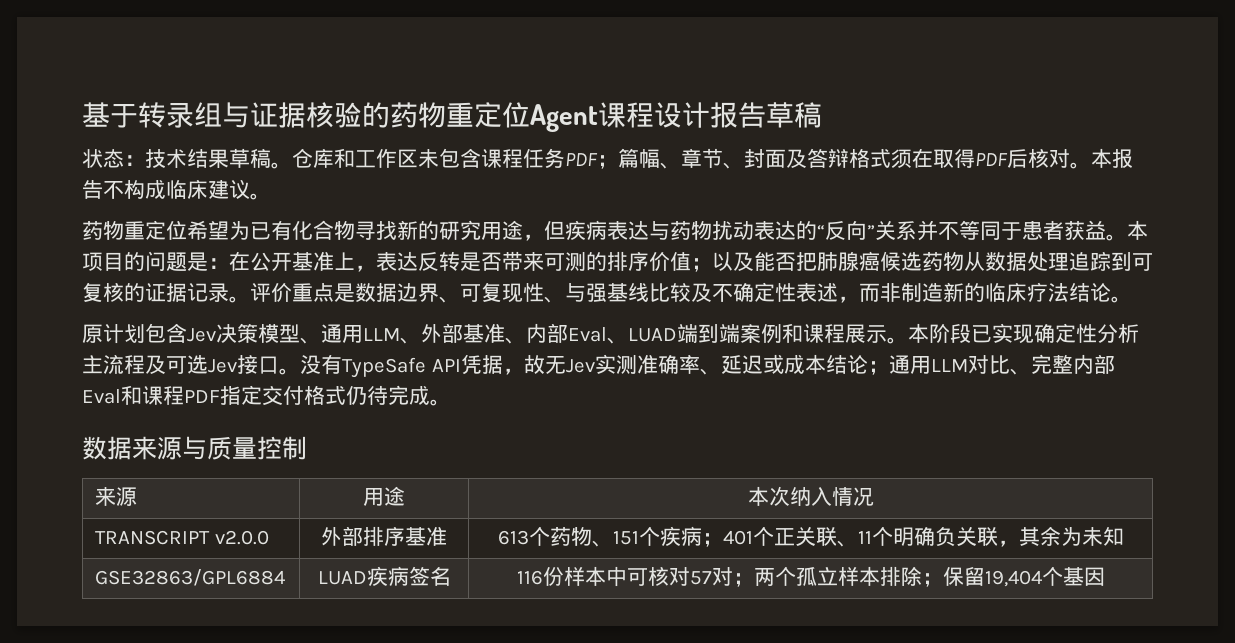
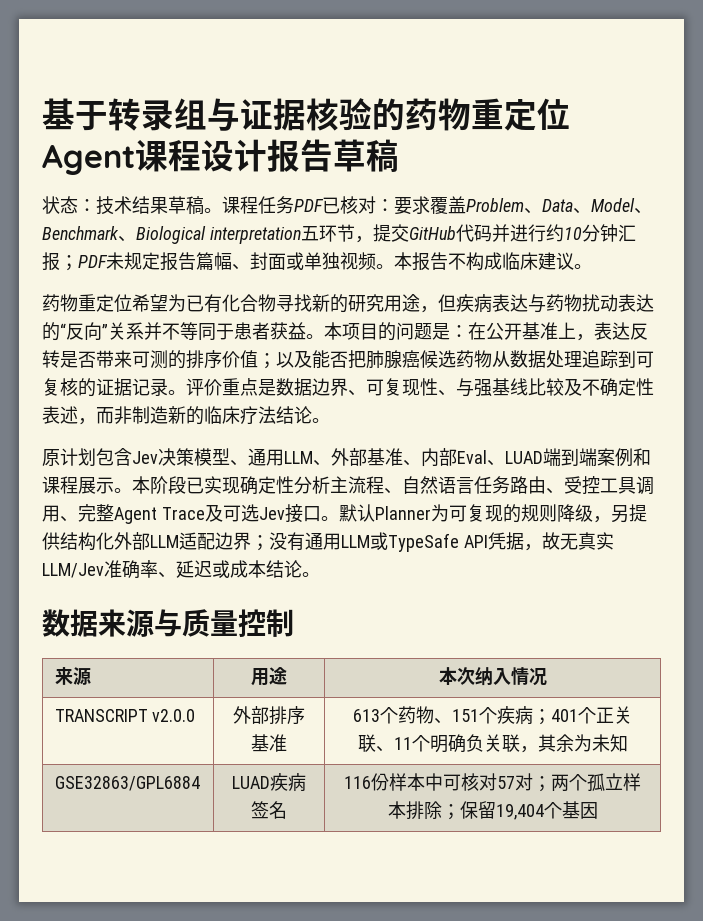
[292,148,1070,169] 仓库和工作区未包含课程任务PDF；篇幅、章节、封面及答辩格式须在取得PDF后核对 -> [222,196,652,215] [42,224,636,244] [42,252,376,271] 课程任务PDF已核对：要求覆盖Problem、Data、Model、Benchmark、Biological interpretation五环节，提交GitHub代码并进行约10分钟汇报；PDF未规定报告篇幅、封面或单独视频
[145,354,342,375] 及可选Jev接口。没有 -> [384,476,654,495] [42,504,647,524] [42,532,388,551] 、自然语言任务路由、受控工具调用、完整Agent Trace及可选Jev接口。默认Planner为可复现的规则降级，另提供结构化外部LLM适配边界；没有通用LLM或
[565,354,637,374] Jev实测 -> [577,532,614,550] [42,563,104,578] 真实LLM/Jev
[867,354,1115,375] [82,385,430,406] ；通用LLM对比、完整内部Eval和课程PDF指定交付格式仍待完成 -> (302, 569) none

